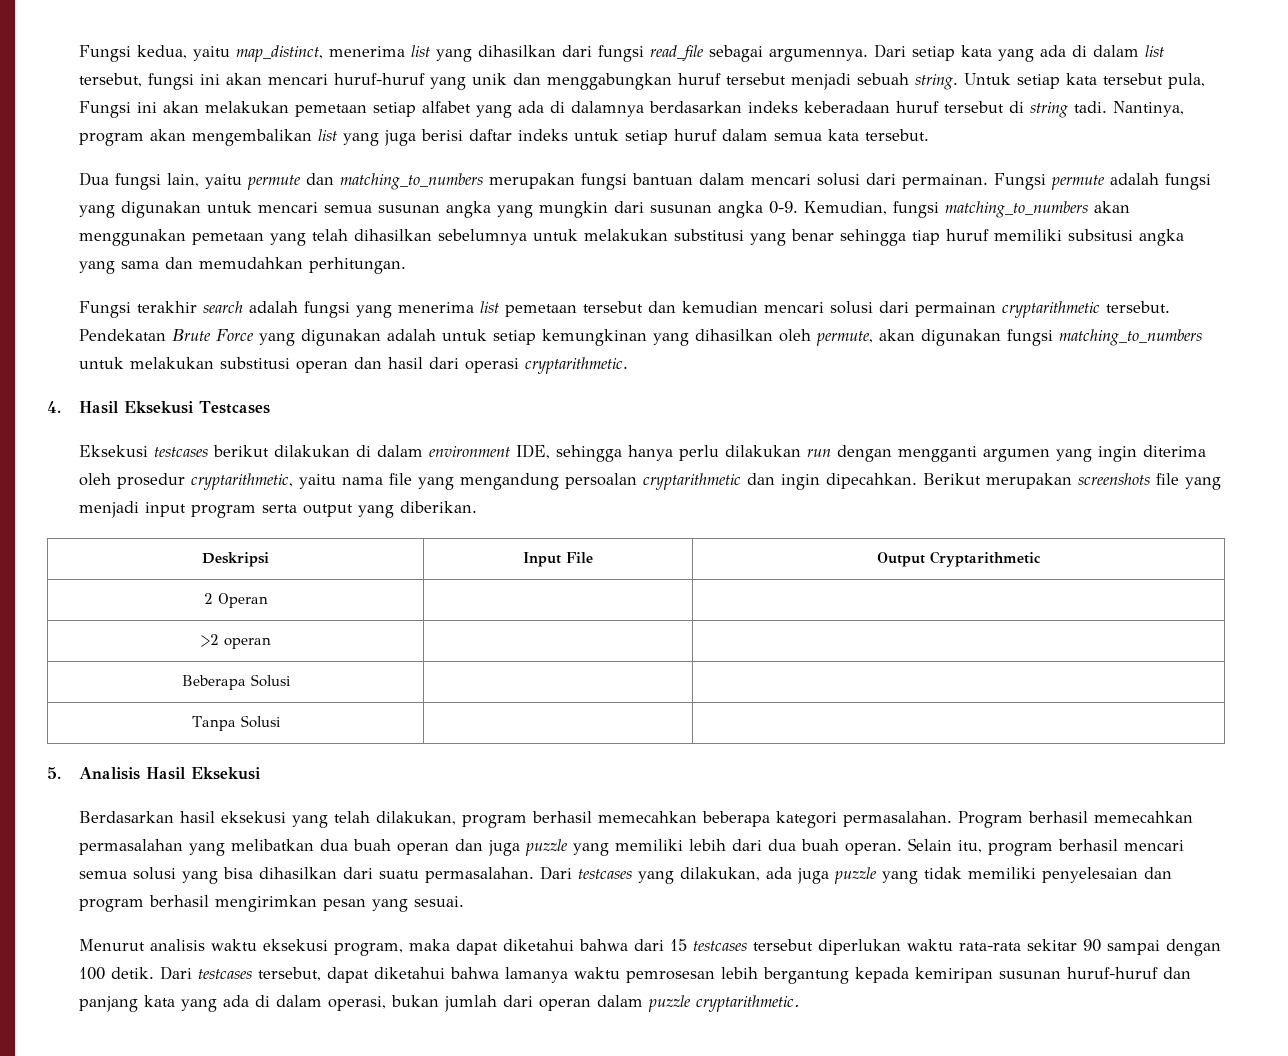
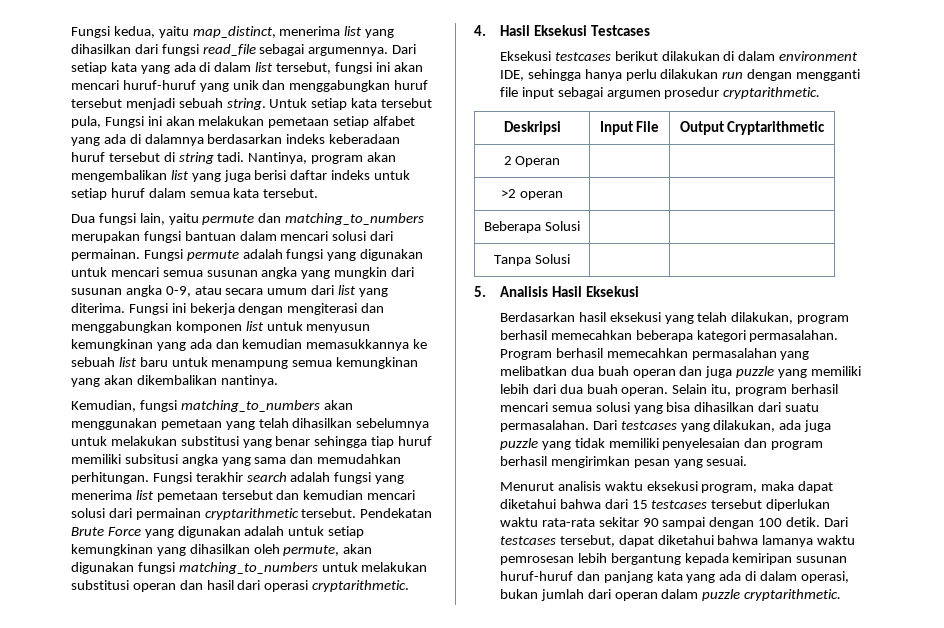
[768,201,798,214] 0-9. -> [165,285,389,297] [70,303,385,315] [70,321,371,333] [70,339,428,351] [70,357,419,369] [70,375,278,387] 0-9, atau secara umum dari list yang diterima. Fungsi ini bekerja dengan mengiterasi dan menggabungkan komponen list untuk menyusun kemungkinan yang ada dan kemudian memasukkannya ke sebuah list baru untuk menampung semua kemungkinan yang akan dikembalikan nantinya. //
(406, 265) // -> (149, 478) none
[982,445,1206,462] [78,473,1221,490] [78,501,477,518] argumen yang ingin diterima oleh prosedur cryptarithmetic, yaitu nama file yang mengandung persoalan cryptarithmetic dan ingin dipecahkan. Berikut merupakan screenshots file yang menjadi input program serta output yang diberikan. -> [499,87,821,99] file input sebagai argumen prosedur cryptarithmetic.

